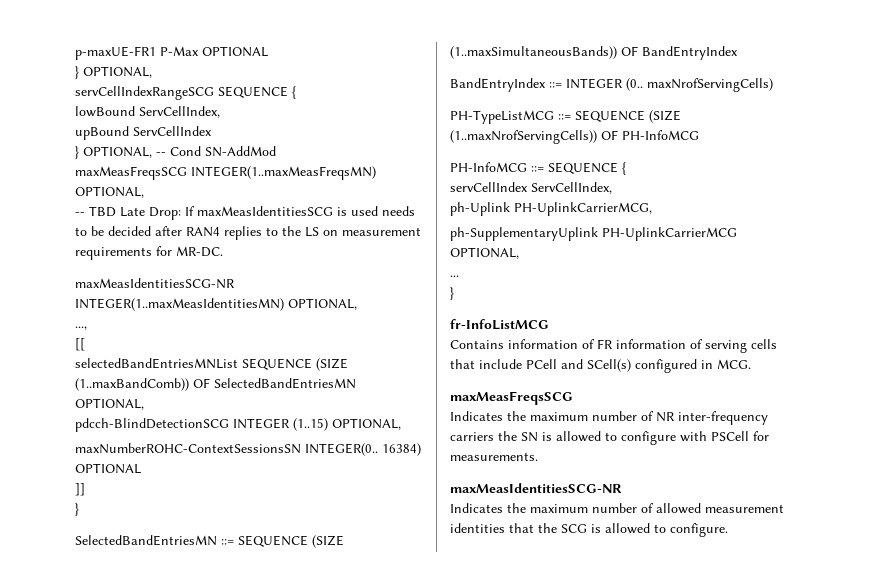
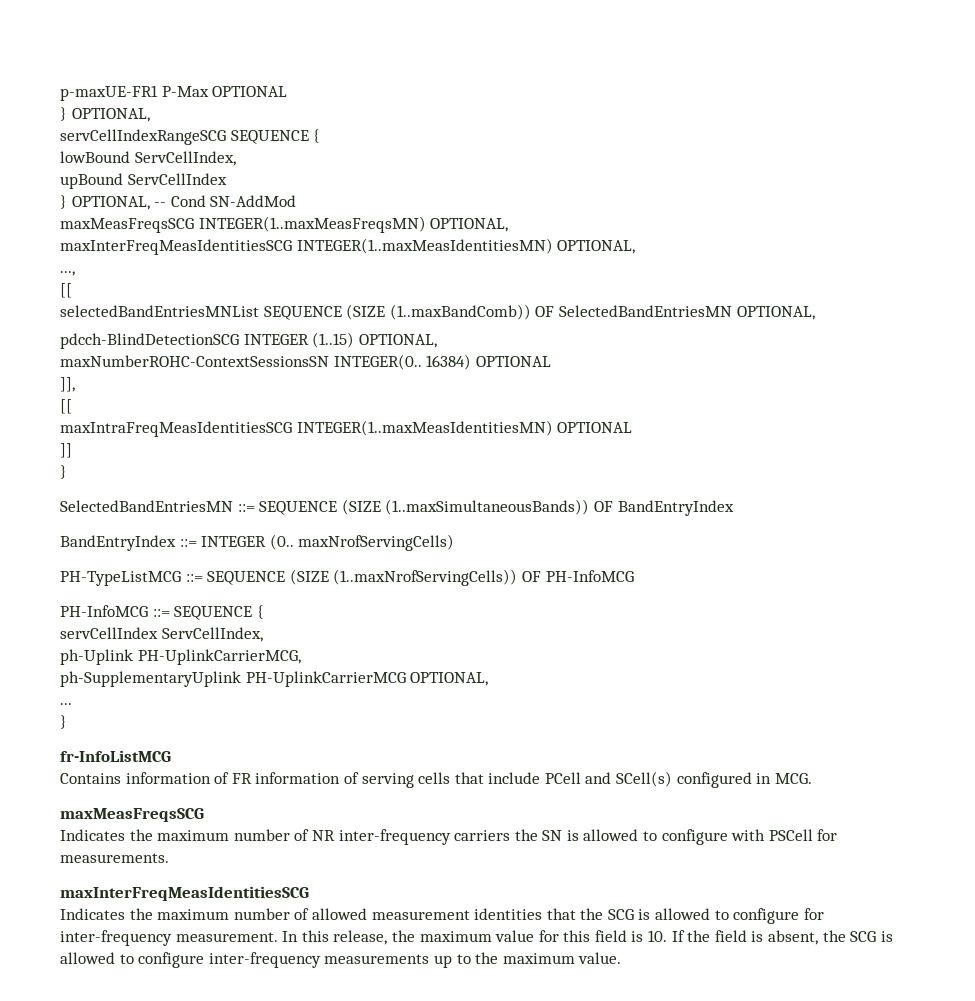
[75,206,415,220] [75,226,421,240] [75,246,223,260] [75,278,235,289] -- TBD Late Drop: If maxMeasIdentitiesSCG is used needs to be decided after RAN4 replies to the LS on measurement requirements for MR-DC. // maxMeasIdentitiesSCG-NR -> [60,239,292,255] maxInterFreqMeasIdentitiesSCG
(141, 468) none -> [60,377,75,392] [60,399,72,414] [60,420,633,437] // ]], // [[ // maxIntraFreqMeasIdentitiesSCG INTEGER(1..maxMeasIdentitiesMN) OPTIONAL
[450,483,622,493] maxMeasIdentitiesSCG-NR -> [60,886,309,901] maxInterFreqMeasIdentitiesSCG
[670,523,728,537] configure. -> [733,908,824,924] [60,930,893,946] [60,952,622,968] configure for inter-frequency measurement. In this release, the maximum value for this field is 10. If the field is absent, the SCG is allowed to configure inter-frequency measurements up to the maximum value.

